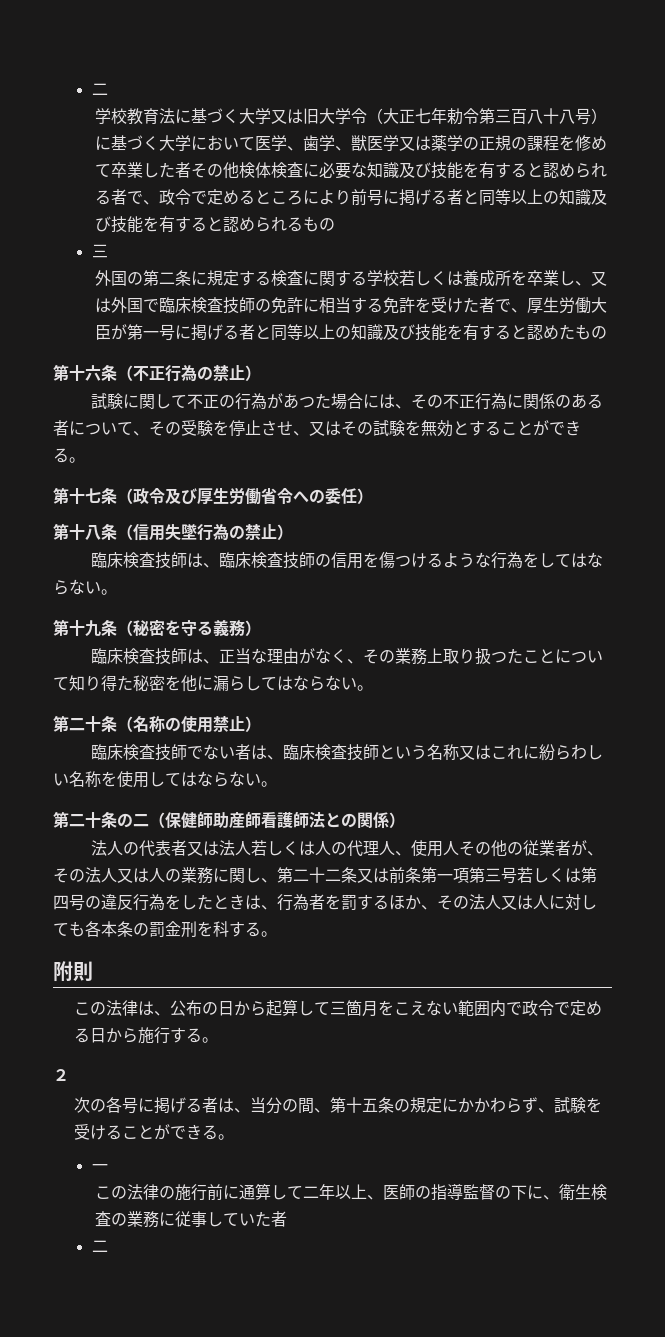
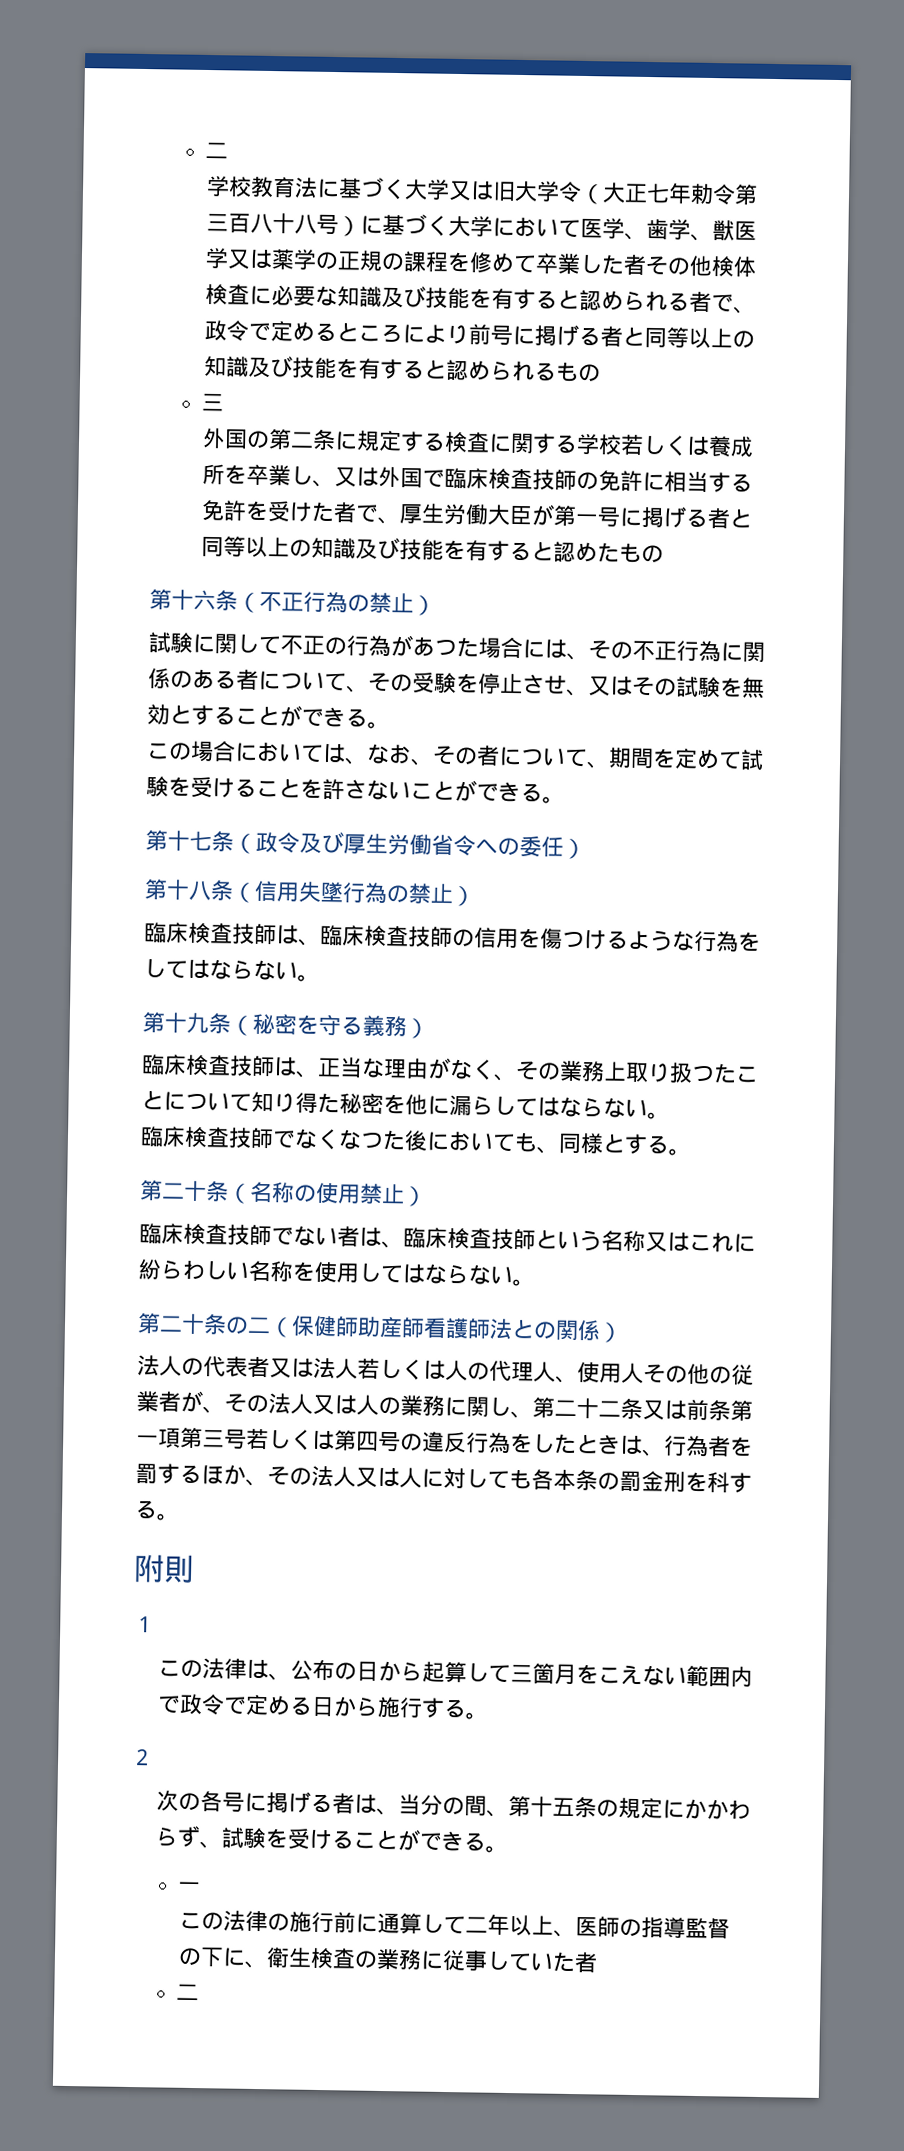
(85, 460) none -> [146,740,764,770] [146,776,565,804] // この場合においては、なお、その者について、期間を定めて試験を受けることを許さないことができる。
(373, 688) none -> [140,1126,691,1156] // 臨床検査技師でなくなつた後においても、同様とする。
(93, 971) none -> [133,1616,156,1633] // １

